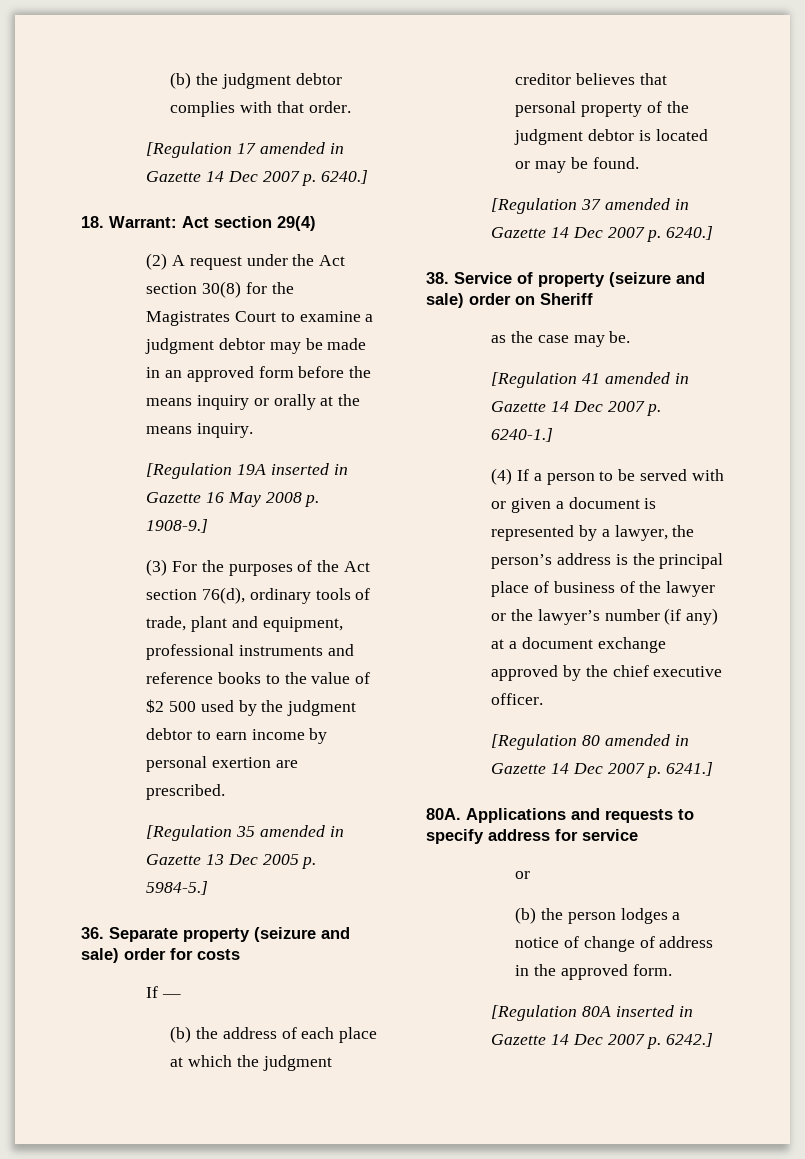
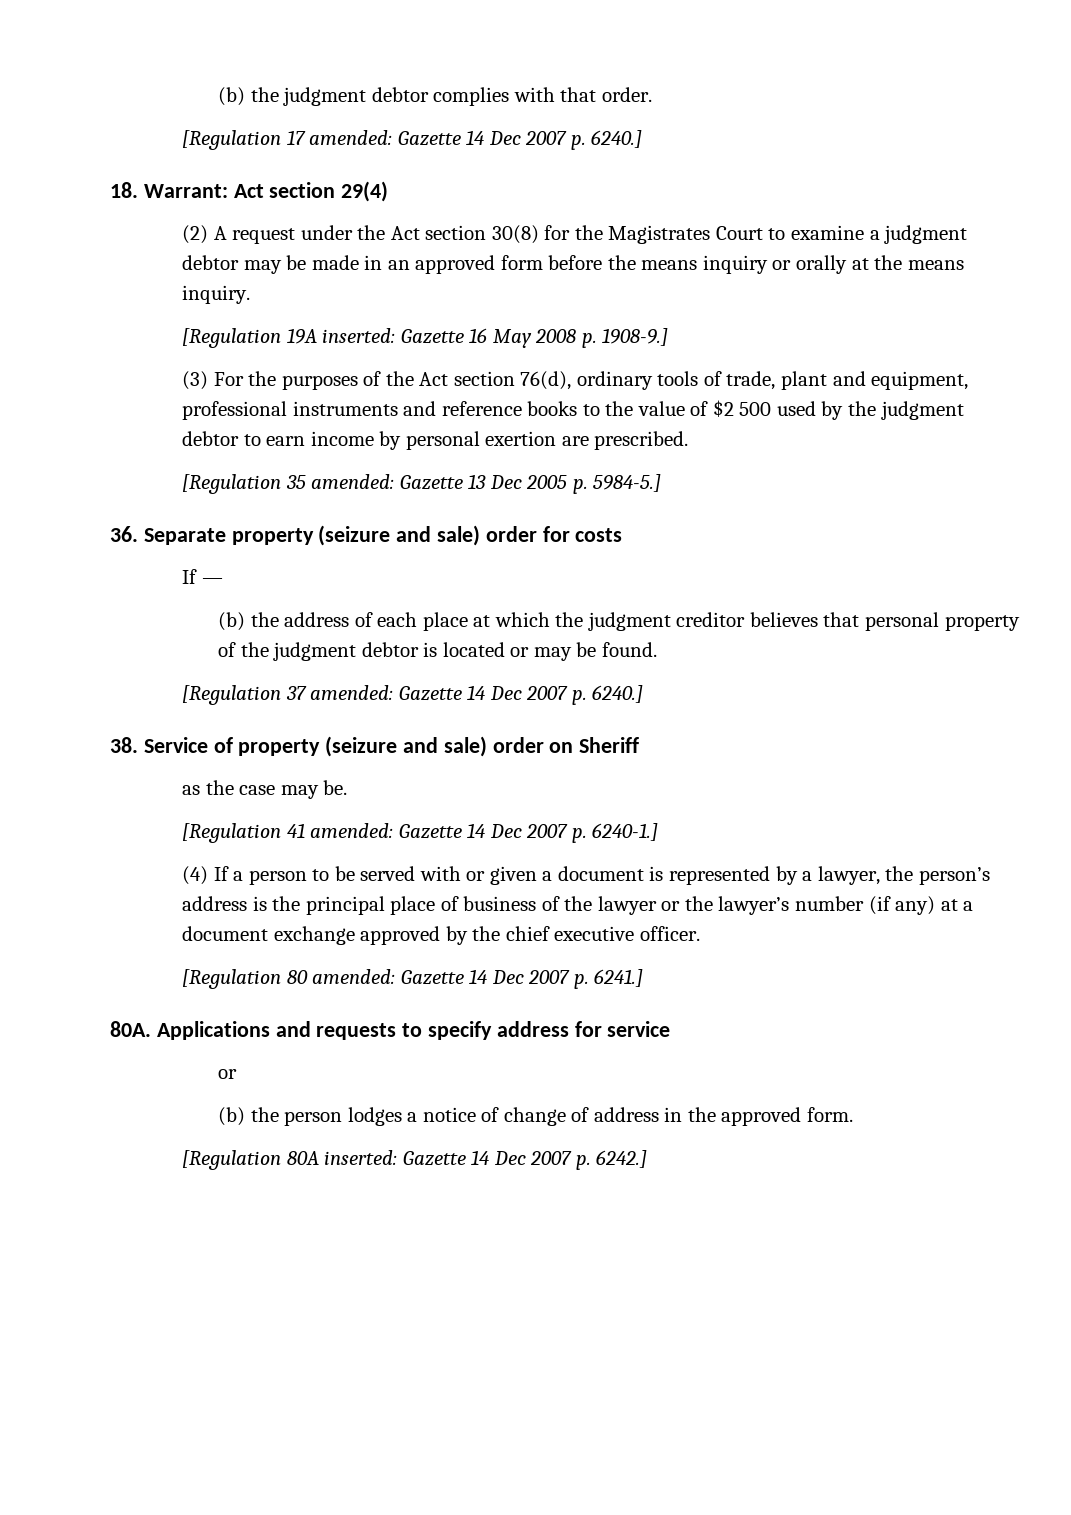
[259,142,344,154] amended in -> [309,130,393,145] amended:
[270,463,348,475] inserted in -> [322,328,396,343] inserted:
[259,825,344,837] amended in -> [311,474,395,489] amended:
[604,198,689,210] amended in -> [310,685,394,700] amended:
[604,372,689,384] amended in -> [310,823,394,838] amended:
[604,734,689,746] amended in -> [312,969,396,984] amended:
[615,1005,693,1017] inserted in -> [324,1150,398,1165] inserted:

